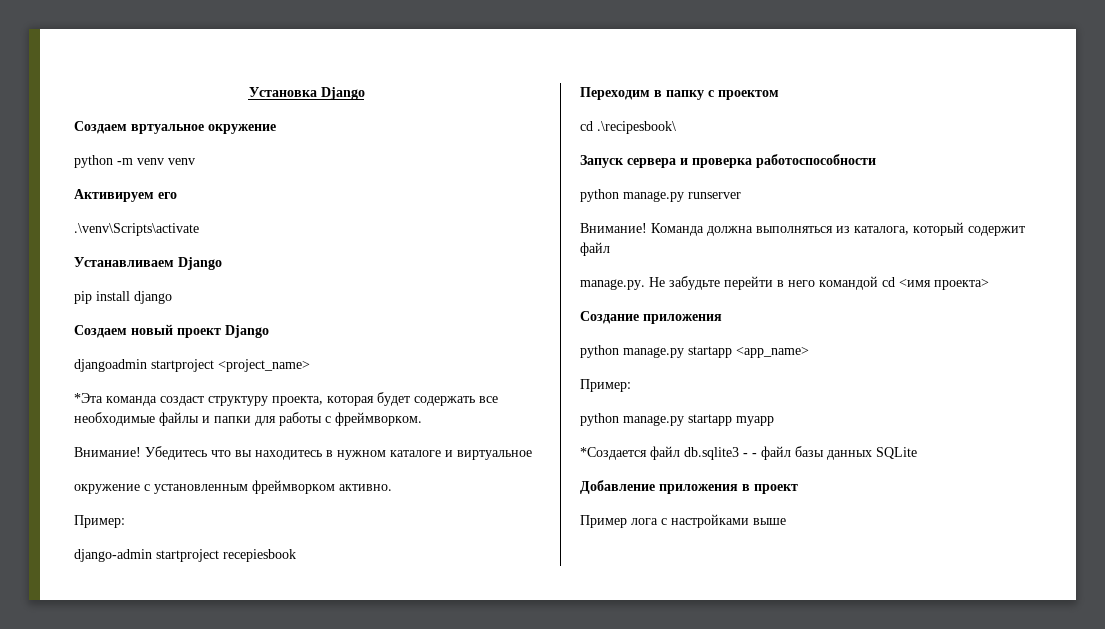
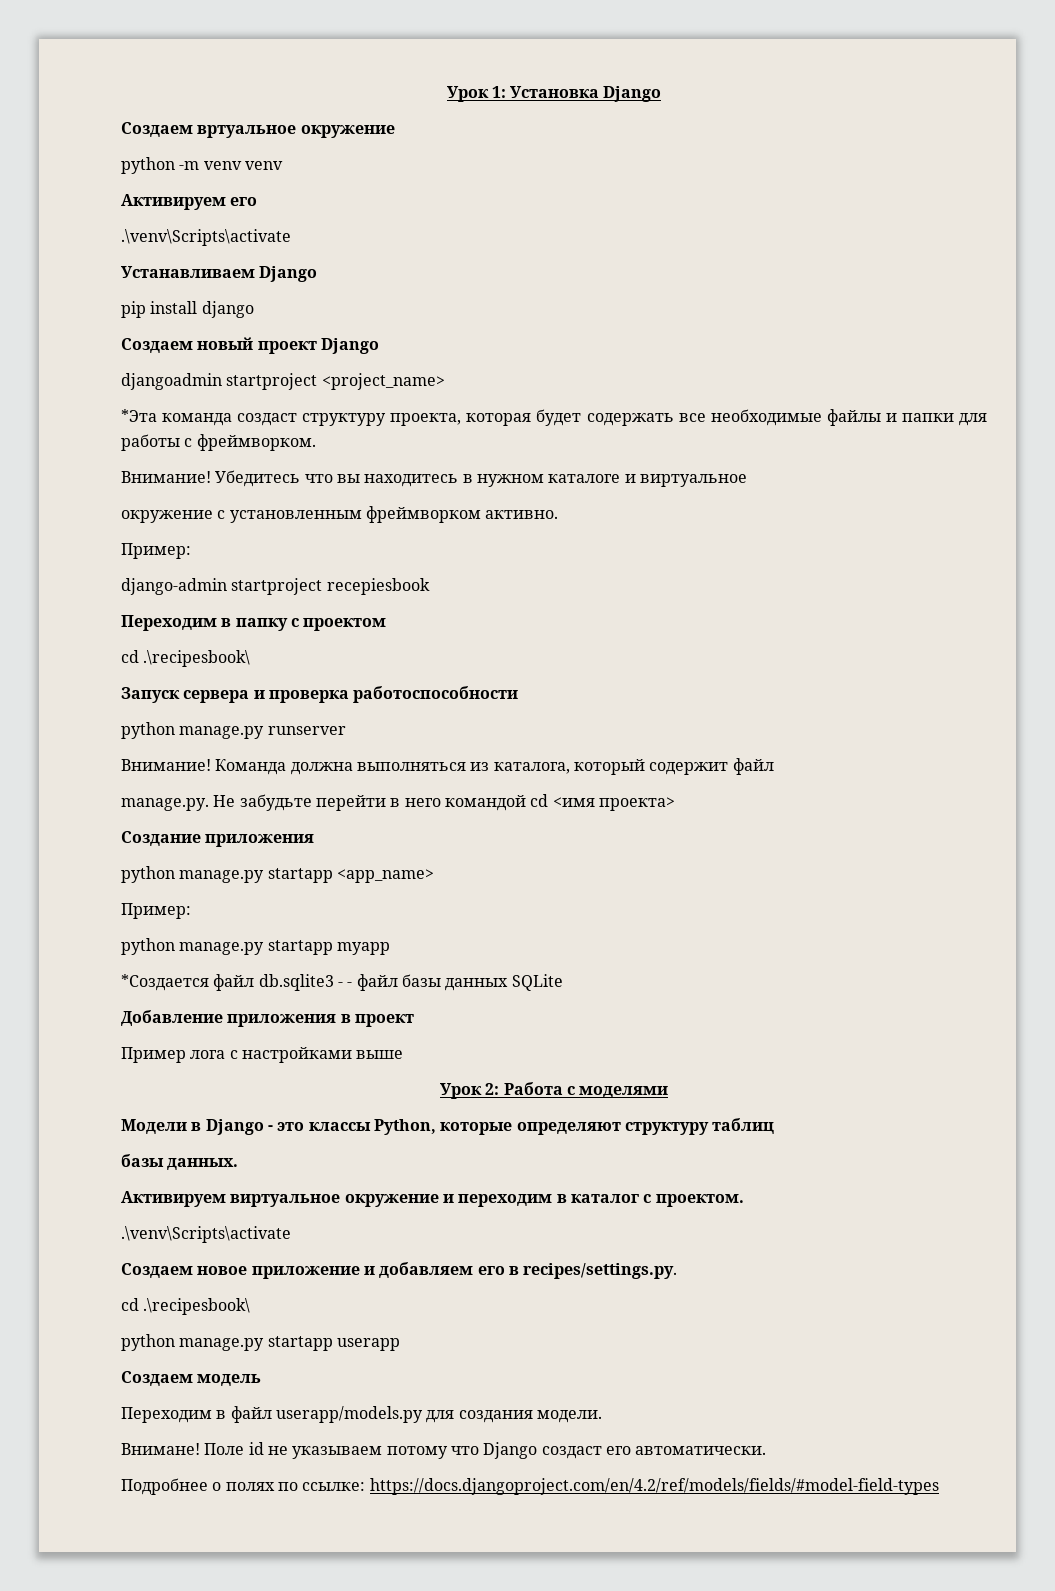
(248, 92) none -> [446,86,506,102] Урок 1:
(786, 521) none -> [439,1082,669,1099] [121,1118,775,1135] [121,1154,239,1170] [121,1191,744,1207] [121,1226,291,1243] [121,1262,678,1279] [121,1298,251,1315] [121,1334,400,1351] [121,1371,262,1386] [121,1406,602,1423] [121,1442,767,1459] [121,1478,939,1495] // Урок 2: Работа с моделями // Модели в Django - это классы Python, которые определяют структуру таблиц // базы данных. // Активируем виртуальное окружение и переходим в каталог с проектом. // .\venv\Scripts\activate // Создаем новое приложение и добавляем его в recipes/settings.py. // cd .\recipesbook\ // python manage.py startapp userapp // Создаем модель // Переходим в файл userapp/models.py для создания модели. // Внимане! Поле id не указываем потому что Django создаст его автоматически. // Подробнее о полях по ссылке: https://docs.djangoproject.com/en/4.2/ref/models/fields/#model-field-types

